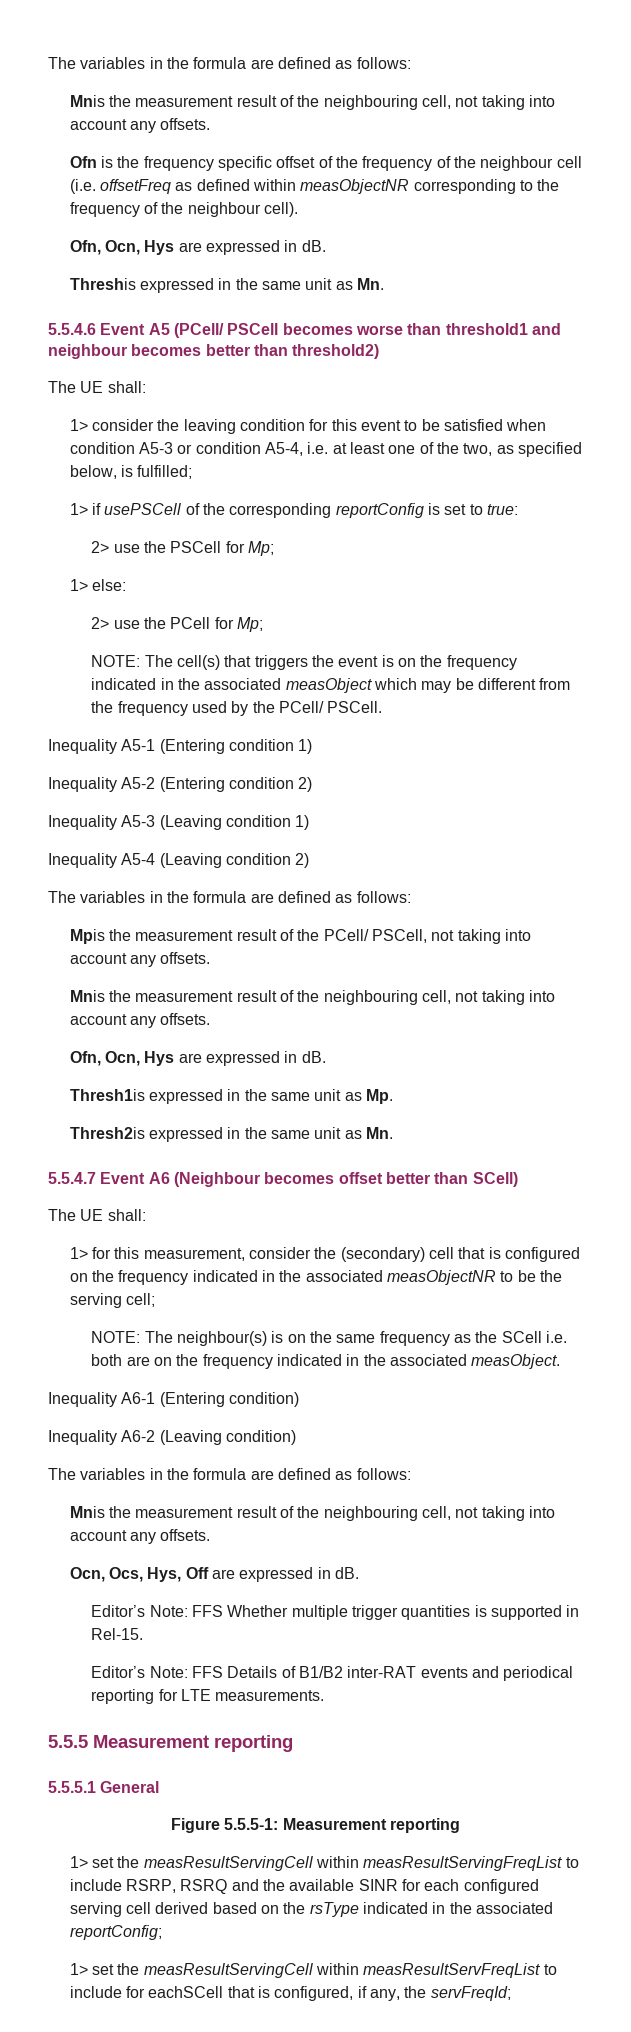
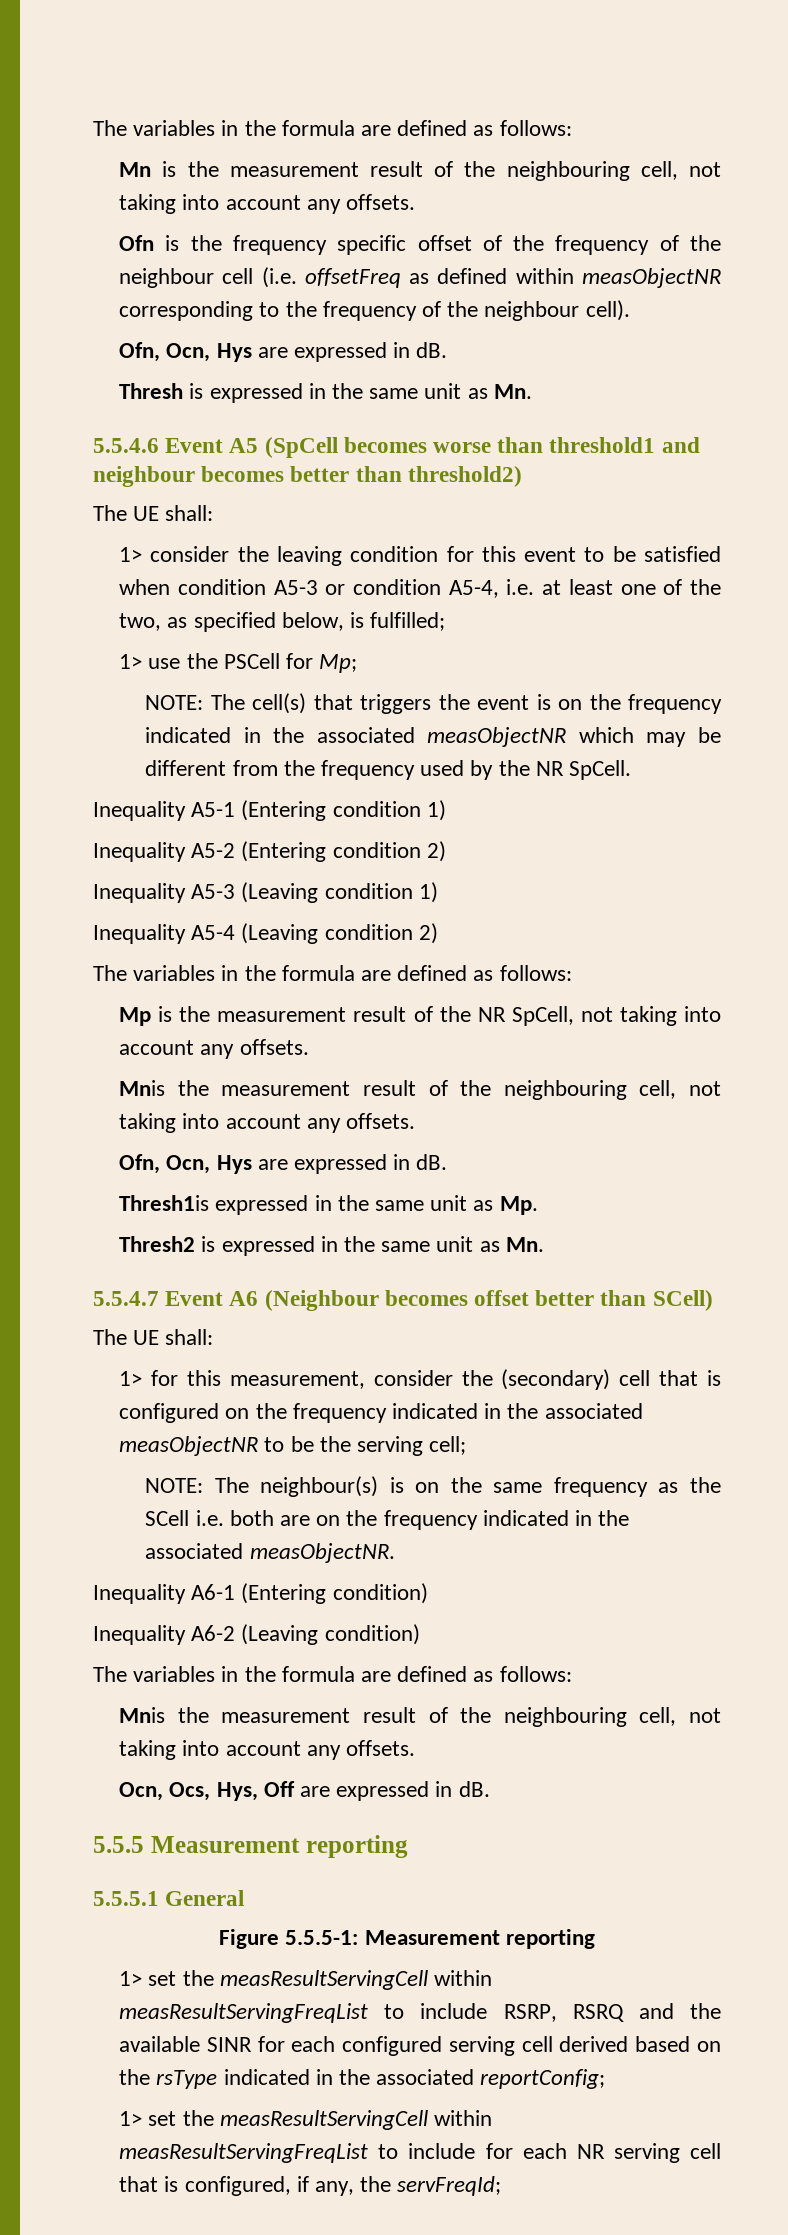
[48,57,411,69] [69,95,105,107] The variables in the formula are defined as follows: // Mnis -> [93,120,572,136] [119,161,177,177] The variables in the formula are defined as follows: // Mn is
[69,278,136,290] Threshis -> [119,383,204,399] Thresh is
[173,323,279,338] (PCell/ PSCell -> [264,437,338,458] (SpCell
[91,503,518,518] [91,541,110,553] if usePSCell of the corresponding reportConfig is set to true: // 2> -> (143, 661) none
[69,579,126,591] [91,617,263,632] // 1> else: // 2> use the PCell for Mp; -> (358, 663) none
[285,678,372,693] measObject -> [427,727,567,747] measObjectNR
[278,701,383,713] PCell/ PSCell. -> [535,760,632,780] NR SpCell.
[69,929,427,944] Mpis the measurement result of the PCell/ PSCell, -> [119,1006,574,1026] Mp is the measurement result of the NR SpCell,
[69,1127,145,1139] Thresh2is -> [119,1236,216,1252] Thresh2 is
[471,1354,561,1369] measObject. -> [249,1543,395,1563] measObjectNR.
[91,1605,580,1620] [91,1628,144,1640] [91,1666,574,1681] [91,1689,325,1704] // Editor’s Note: FFS Whether multiple trigger quantities is supported in Rel-15. // Editor’s Note: FFS Details of B1/B2 inter-RAT events and periodical reporting for LTE measurements. -> (490, 1789) none
[363,1963,541,1978] measResultServFreqList -> [119,2143,369,2163] measResultServingFreqList
[148,1986,224,1998] eachSCell -> [522,2143,721,2163] each NR serving cell

